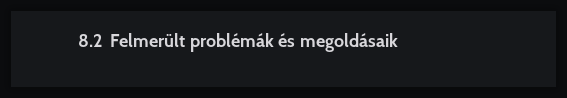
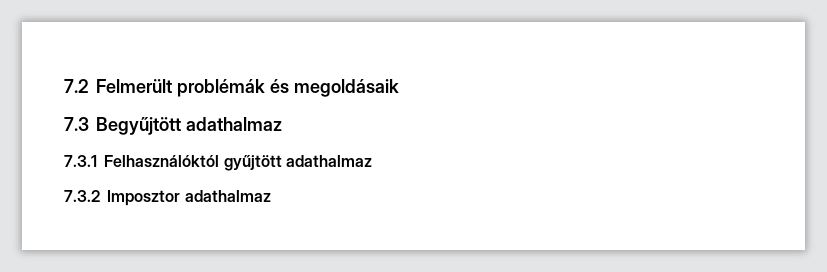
[78,34,103,47] 8.2 -> [64,79,89,93] 7.2
(399, 42) none -> [64,117,283,135] [64,155,372,171] [64,190,271,206] // 7.3 Begyűjtött adathalmaz // 7.3.1 Felhasználóktól gyűjtött adathalmaz // 7.3.2 Imposztor adathalmaz

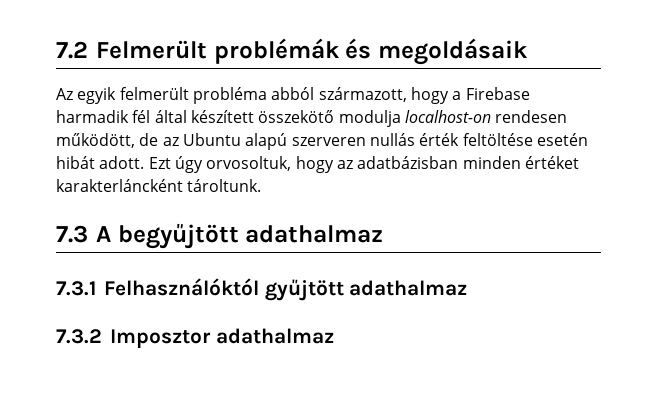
(399, 88) none -> [56,87,530,104] [56,110,568,127] [56,133,588,150] [56,156,579,173] [56,179,262,192] // Az egyik felmerült probléma abból származott, hogy a Firebase harmadik fél által készített összekötő modulja localhost-on rendesen működött, de az Ubuntu alapú szerveren nullás érték feltöltése esetén hibát adott. Ezt úgy orvosoltuk, hogy az adatbázisban minden értéket karakterláncként tároltunk.
[96,117,182,135] Begyűjtött -> [96,223,239,249] A begyűjtött

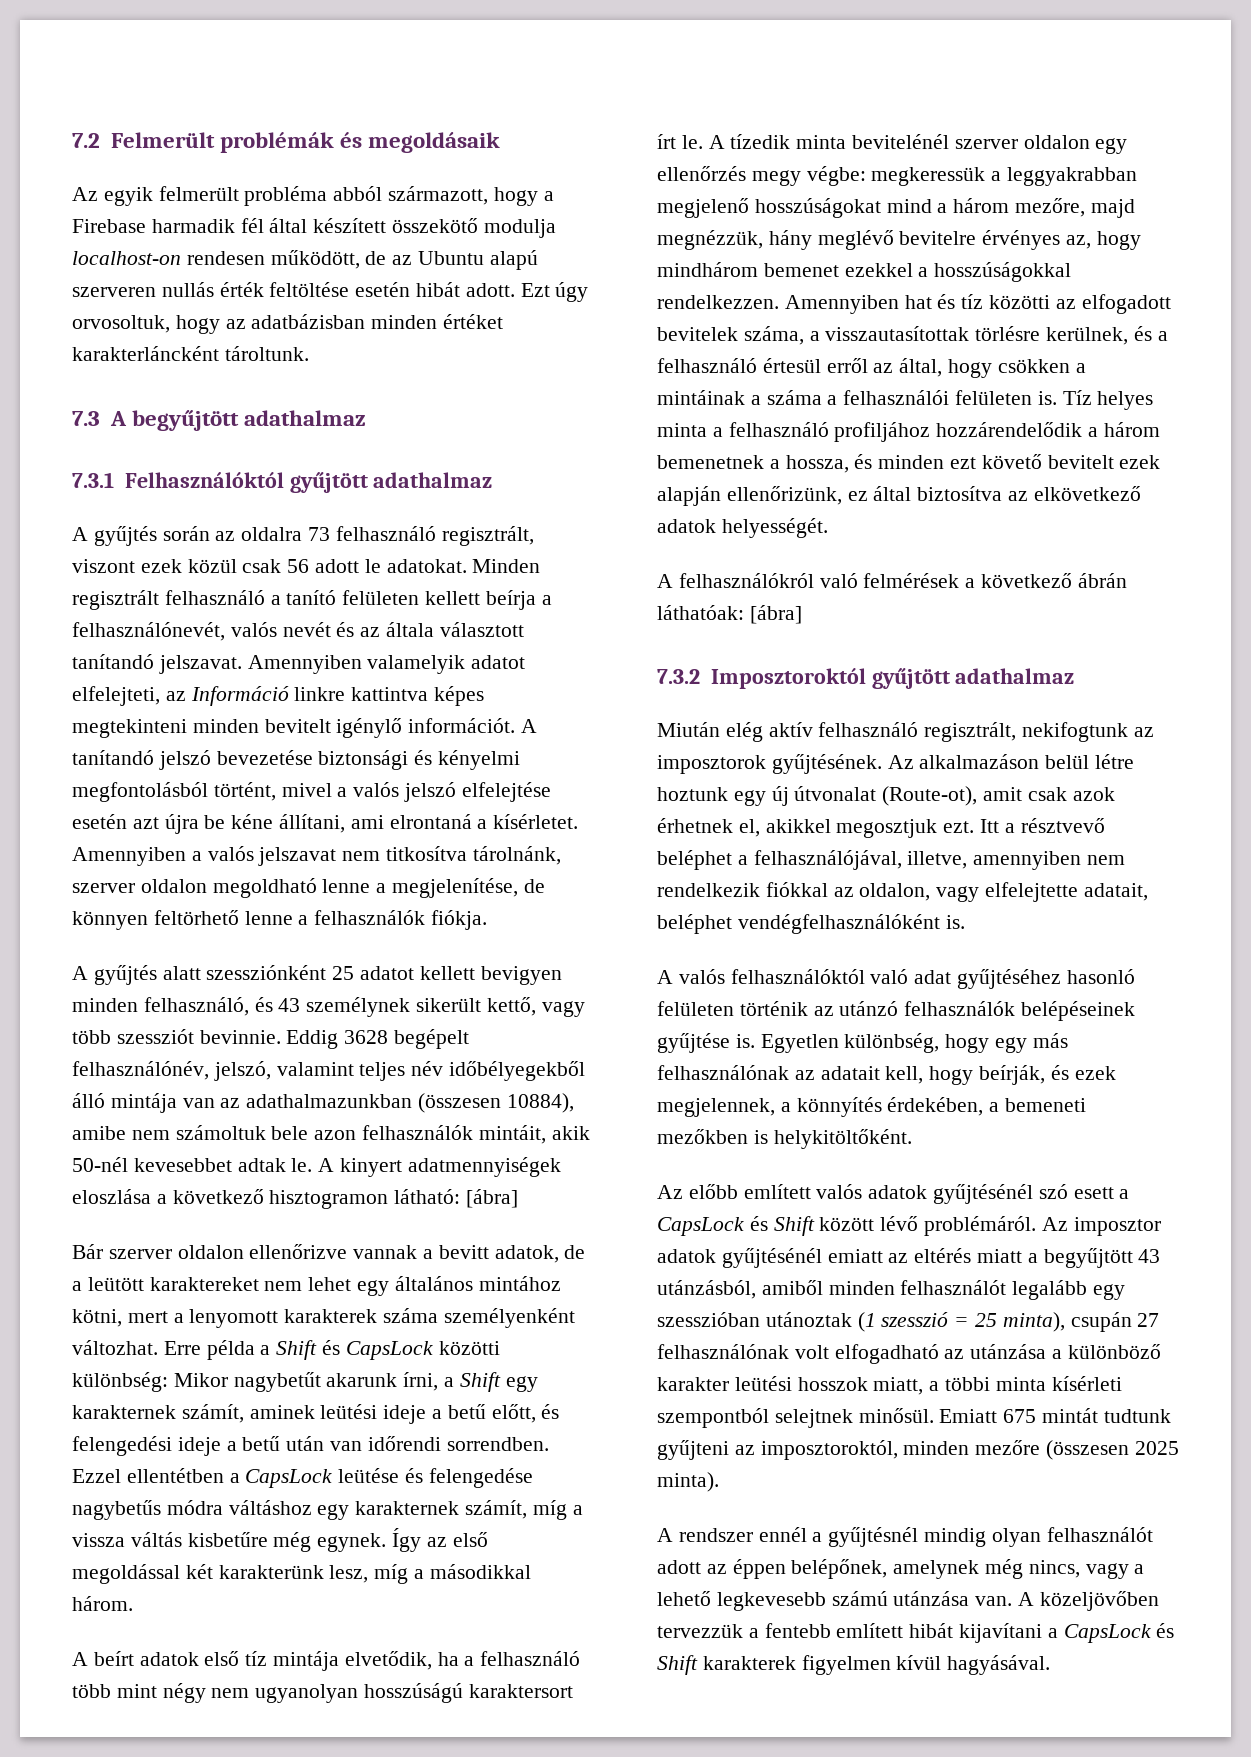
(468, 288) none -> [72,526,534,546] [72,559,541,573] [72,590,552,610] [72,622,524,641] [72,654,526,674] [72,686,485,706] [72,718,538,738] [72,750,521,770] [72,782,551,802] [72,814,579,834] [72,846,561,866] [72,878,545,898] [72,910,488,930] [72,965,562,985] [72,997,585,1017] [72,1029,470,1049] [72,1061,586,1081] [72,1093,574,1113] [72,1125,590,1144] [72,1157,561,1177] [72,1189,519,1209] [72,1244,586,1263] [72,1276,561,1296] [72,1308,575,1328] [72,1340,500,1360] [72,1372,538,1392] [72,1404,560,1424] [72,1436,549,1456] [72,1468,533,1488] [72,1500,583,1520] [72,1528,488,1552] [72,1564,531,1584] [72,1596,133,1611] [72,1651,581,1671] [72,1683,573,1703] [657,134,1128,154] [657,166,1138,186] [657,198,1135,218] [657,230,1141,250] [657,262,1072,282] [657,294,1171,314] [657,326,1168,345] [657,358,1086,378] [657,390,1154,410] [657,422,1160,442] [657,454,1161,473] [657,486,1141,506] [657,518,828,538] [657,573,1127,588] [657,605,802,624] // A gyűjtés során az oldalra 73 felhasználó regisztrált, viszont ezek közül csak 56 adott le adatokat. Minden regisztrált felhasználó a tanító felületen kellett beírja a felhasználónevét, valós nevét és az általa választott tanítandó jelszavat. Amennyiben valamelyik adatot elfelejteti, az Információ linkre kattintva képes megtekinteni minden bevitelt igénylő információt. A tanítandó jelszó bevezetése biztonsági és kényelmi megfontolásból történt, mivel a valós jelszó elfelejtése esetén azt újra be kéne állítani, ami elrontaná a kísérletet. Amennyiben a valós jelszavat nem titkosítva tárolnánk, szerver oldalon megoldható lenne a megjelenítése, de könnyen feltörhető lenne a felhasználók fiókja. // A gyűjtés alatt szessziónként 25 adatot kellett bevigyen minden felhasználó, és 43 személynek sikerült kettő, vagy több szessziót bevinnie. Eddig 3628 begépelt felhasználónév, jelszó, valamint teljes név időbélyegekből álló mintája van az adathalmazunkban (összesen 10884), amibe nem számoltuk bele azon felhasználók mintáit, akik 50-nél kevesebbet adtak le. A kinyert adatmennyiségek eloszlása a következő hisztogramon látható: [ábra] // Bár szerver oldalon ellenőrizve vannak a bevitt adatok, de a leütött karaktereket nem lehet egy általános mintához kötni, mert a lenyomott karakterek száma személyenként változhat. Erre példa a Shift és CapsLock közötti különbség: Mikor nagybetűt akarunk írni, a Shift egy karakternek számít, aminek leütési ideje a betű előtt, és felengedési ideje a betű után van időrendi sorrendben. Ezzel ellentétben a CapsLock leütése és felengedése nagybetűs módra váltáshoz egy karakternek számít, míg a vissza váltás kisbetűre még egynek. Így az első megoldással két karakterünk lesz, míg a másodikkal három. // A beírt adatok első tíz mintája elvetődik, ha a felhasználó több mint négy nem ugyanolyan hosszúságú karaktersort írt le. A tízedik minta bevitelénél szerver oldalon egy ellenőrzés megy végbe: megkeressük a leggyakrabban megjelenő hosszúságokat mind a három mezőre, majd megnézzük, hány meglévő bevitelre érvényes az, hogy mindhárom bemenet ezekkel a hosszúságokkal rendelkezzen. Amennyiben hat és tíz közötti az elfogadott bevitelek száma, a visszautasítottak törlésre kerülnek, és a felhasználó értesül erről az által, hogy csökken a mintáinak a száma a felhasználói felületen is. Tíz helyes minta a felhasználó profiljához hozzárendelődik a három bemenetnek a hossza, és minden ezt követő bevitelt ezek alapján ellenőrizünk, ez által biztosítva az elkövetkező adatok helyességét. // A felhasználókról való felmérések a következő ábrán láthatóak: [ábra]
[110,328,334,348] Imposztor adathalmaz -> [710,668,1075,689] [657,722,1154,742] [657,754,1135,774] [657,786,1115,806] [657,818,1105,838] [657,850,1126,870] [657,882,1148,902] [657,914,965,934] [657,969,1135,989] [657,1001,1136,1021] [657,1033,1068,1053] [657,1065,1116,1085] [657,1097,1087,1117] [657,1129,912,1149] [657,1184,1130,1204] [657,1216,1161,1236] [657,1248,1161,1268] [657,1280,1126,1300] [657,1312,1160,1332] [657,1344,1161,1364] [657,1376,1122,1395] [657,1408,1171,1428] [657,1440,1179,1460] [657,1472,719,1492] [657,1527,1153,1547] [657,1559,1145,1579] [657,1591,1159,1611] [657,1623,1175,1643] [657,1655,1051,1675] Imposztoroktól gyűjtött adathalmaz // Miután elég aktív felhasználó regisztrált, nekifogtunk az imposztorok gyűjtésének. Az alkalmazáson belül létre hoztunk egy új útvonalat (Route-ot), amit csak azok érhetnek el, akikkel megosztjuk ezt. Itt a résztvevő beléphet a felhasználójával, illetve, amennyiben nem rendelkezik fiókkal az oldalon, vagy elfelejtette adatait, beléphet vendégfelhasználóként is. // A valós felhasználóktól való adat gyűjtéséhez hasonló felületen történik az utánzó felhasználók belépéseinek gyűjtése is. Egyetlen különbség, hogy egy más felhasználónak az adatait kell, hogy beírják, és ezek megjelennek, a könnyítés érdekében, a bemeneti mezőkben is helykitöltőként. // Az előbb említett valós adatok gyűjtésénél szó esett a CapsLock és Shift között lévő problémáról. Az imposztor adatok gyűjtésénél emiatt az eltérés miatt a begyűjtött 43 utánzásból, amiből minden felhasználót legalább egy szesszióban utánoztak (1 szesszió = 25 minta), csupán 27 felhasználónak volt elfogadható az utánzása a különböző karakter leütési hosszok miatt, a többi minta kísérleti szempontból selejtnek minősül. Emiatt 675 mintát tudtunk gyűjteni az imposztoroktól, minden mezőre (összesen 2025 minta). // A rendszer ennél a gyűjtésnél mindig olyan felhasználót adott az éppen belépőnek, amelynek még nincs, vagy a lehető legkevesebb számú utánzása van. A közeljövőben tervezzük a fentebb említett hibát kijavítani a CapsLock és Shift karakterek figyelmen kívül hagyásával.

